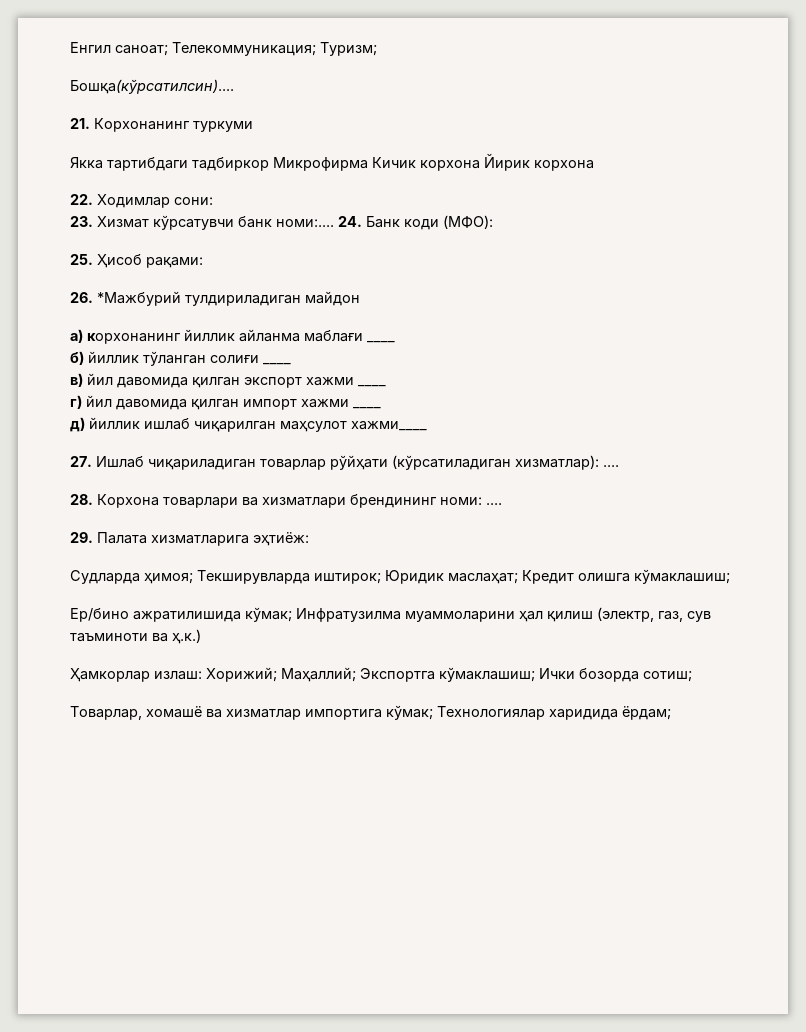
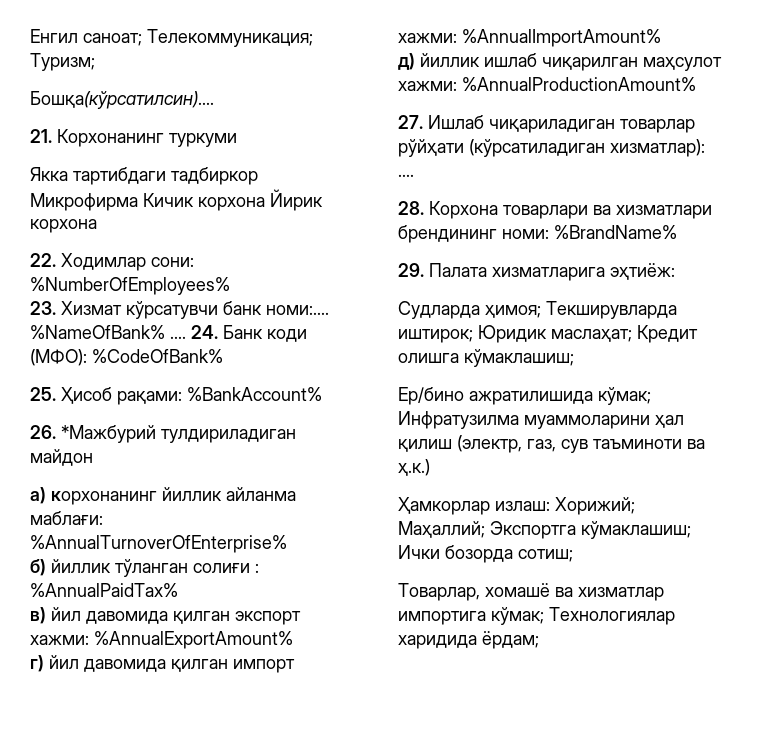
(213, 201) none -> [30,277,230,295] %NumberOfEmployees%
(334, 223) none -> [30,325,186,339] %NameOfBank% ....
(493, 222) none -> [92,349,223,363] %CodeOfBank%
(203, 262) none -> [187,387,322,401] %BankAccount%
[304,330,395,343] маблағи ____ -> [30,511,103,525] [30,535,287,553] маблағи: %AnnualTurnoverOfEnterprise%
[263,363,291,365] ____ -> [255,563,259,573] [30,583,178,597] : %AnnualPaidTax%
[306,377,386,387] хажми ____ -> [30,631,293,649] хажми: %AnnualExportAmount%
[301,399,381,409] хажми ____ -> [398,29,661,47] хажми: %AnnualImportAmount%
[351,421,427,431] хажми____ -> [398,77,696,91] хажми: %AnnualProductionAmount%
[486,503,502,505] .... -> [554,225,677,239] %BrandName%

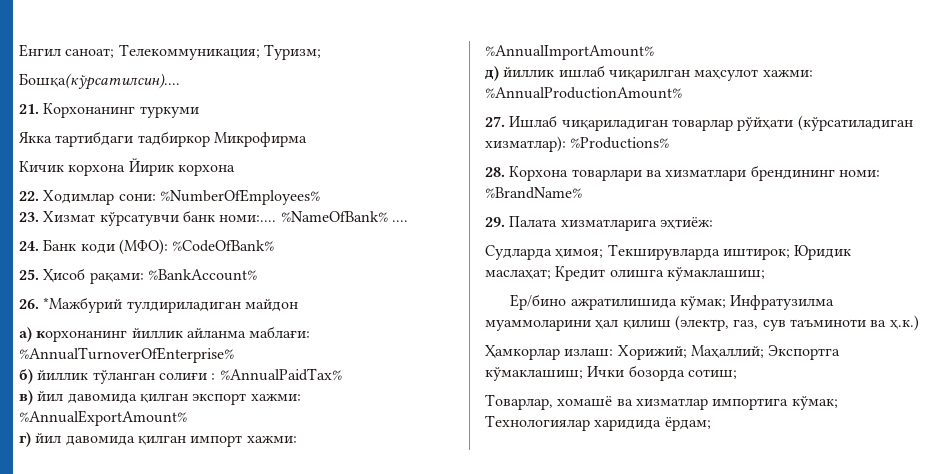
(138, 202) none -> (307, 139) //
(186, 337) none -> (408, 221) //
[398,174,414,177] .... -> [570,137,670,149] %Productions%

